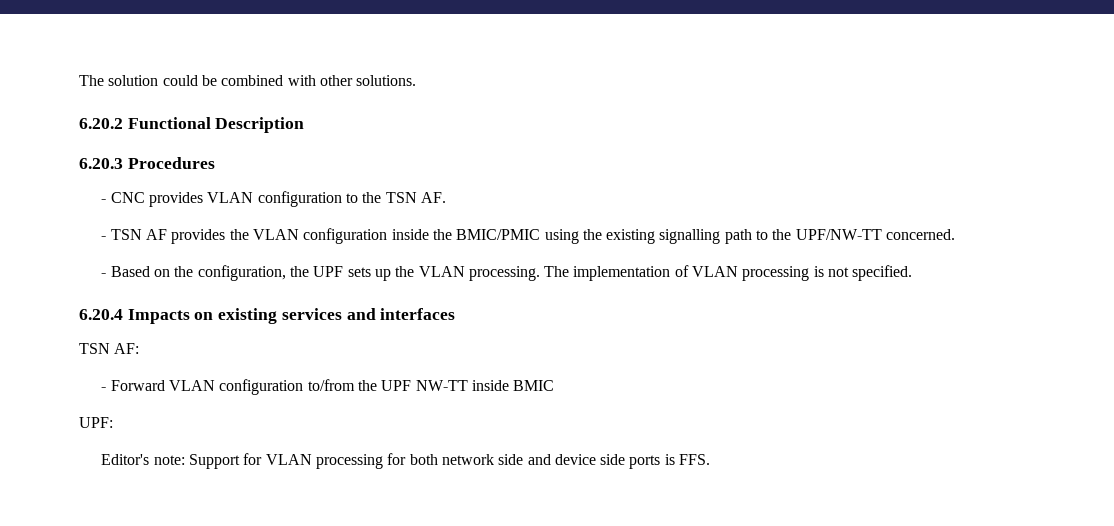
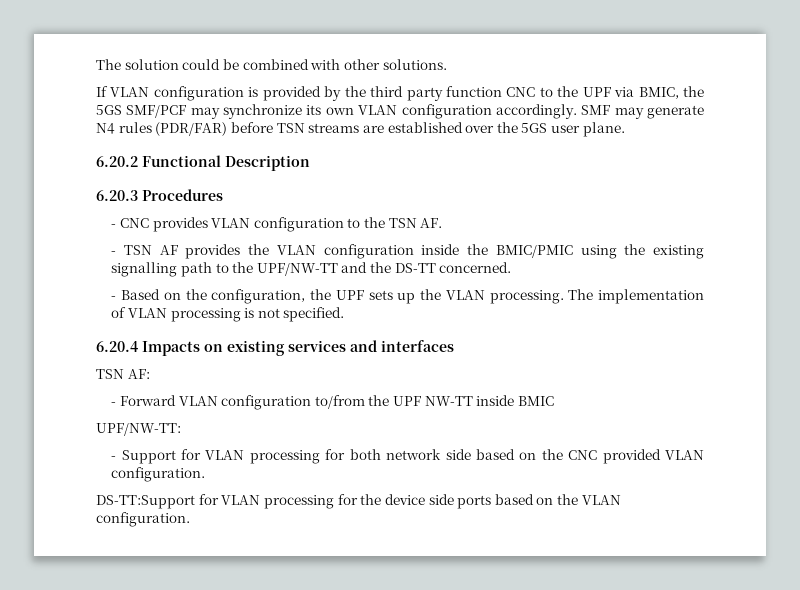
(417, 80) none -> [96,86,704,101] [96,104,704,119] [96,122,625,137] // If VLAN configuration is provided by the third party function CNC to the UPF via BMIC, the 5GS SMF/PCF may synchronize its own VLAN configuration accordingly. SMF may generate N4 rules (PDR/FAR) before TSN streams are established over the 5GS user plane.
(882, 234) none -> [341,262,436,273] and the DS-TT
[79,417,113,428] [101,454,185,465] UPF: // Editor's note: -> [96,423,181,436] [111,456,117,460] UPF/NW-TT: // -
[527,454,711,469] and device side ports is FFS. -> [475,449,704,464] [111,467,206,482] [96,494,621,509] [96,512,190,527] based on the CNC provided VLAN configuration. // DS-TT:Support for VLAN processing for the device side ports based on the VLAN configuration.

